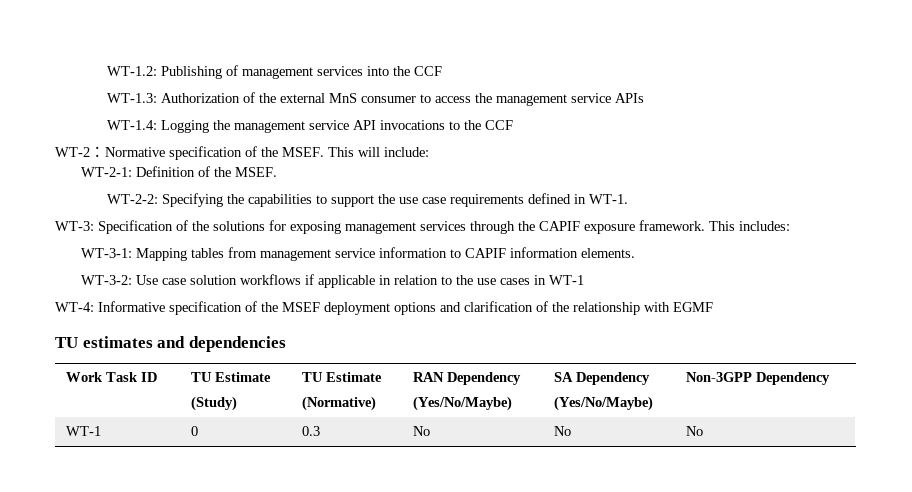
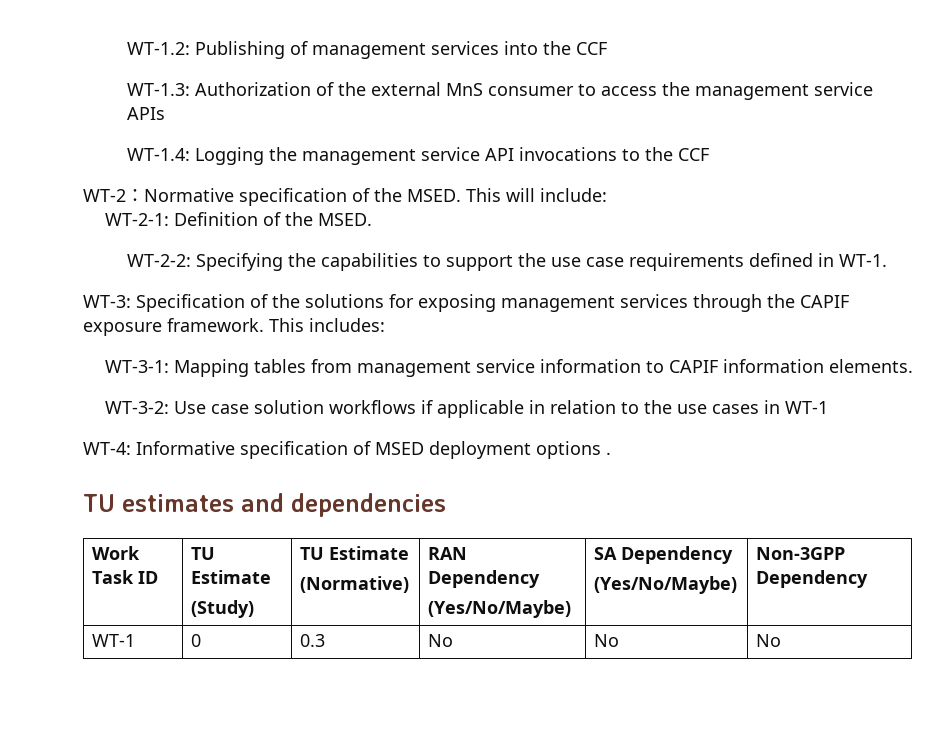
[282,147,324,157] MSEF. -> [407,189,461,202] MSED.
[235,167,278,177] MSEF. -> [317,213,372,226] MSED.
[261,301,713,315] the MSEF deployment options and clarification of the relationship with EGMF -> [375,441,611,459] MSED deployment options .

